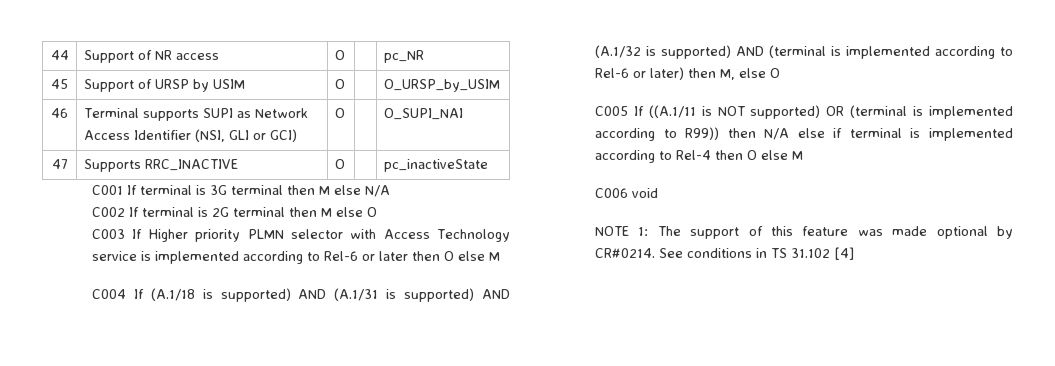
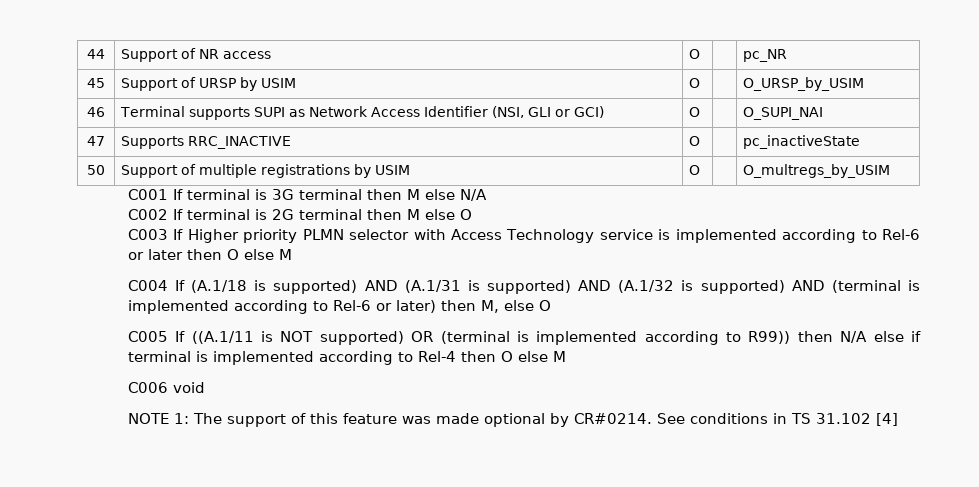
(488, 165) none -> [87,165,105,175] [121,164,411,178] [689,165,701,175] [743,164,891,178] // 50 | Support of multiple registrations by USIM | O | | O_multregs_by_USIM

